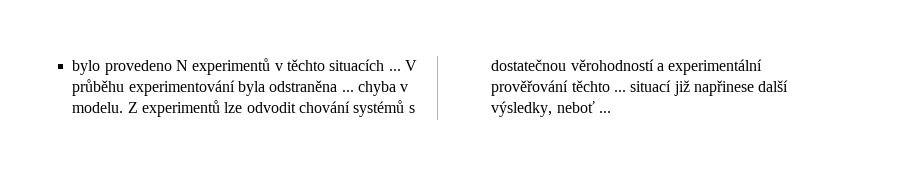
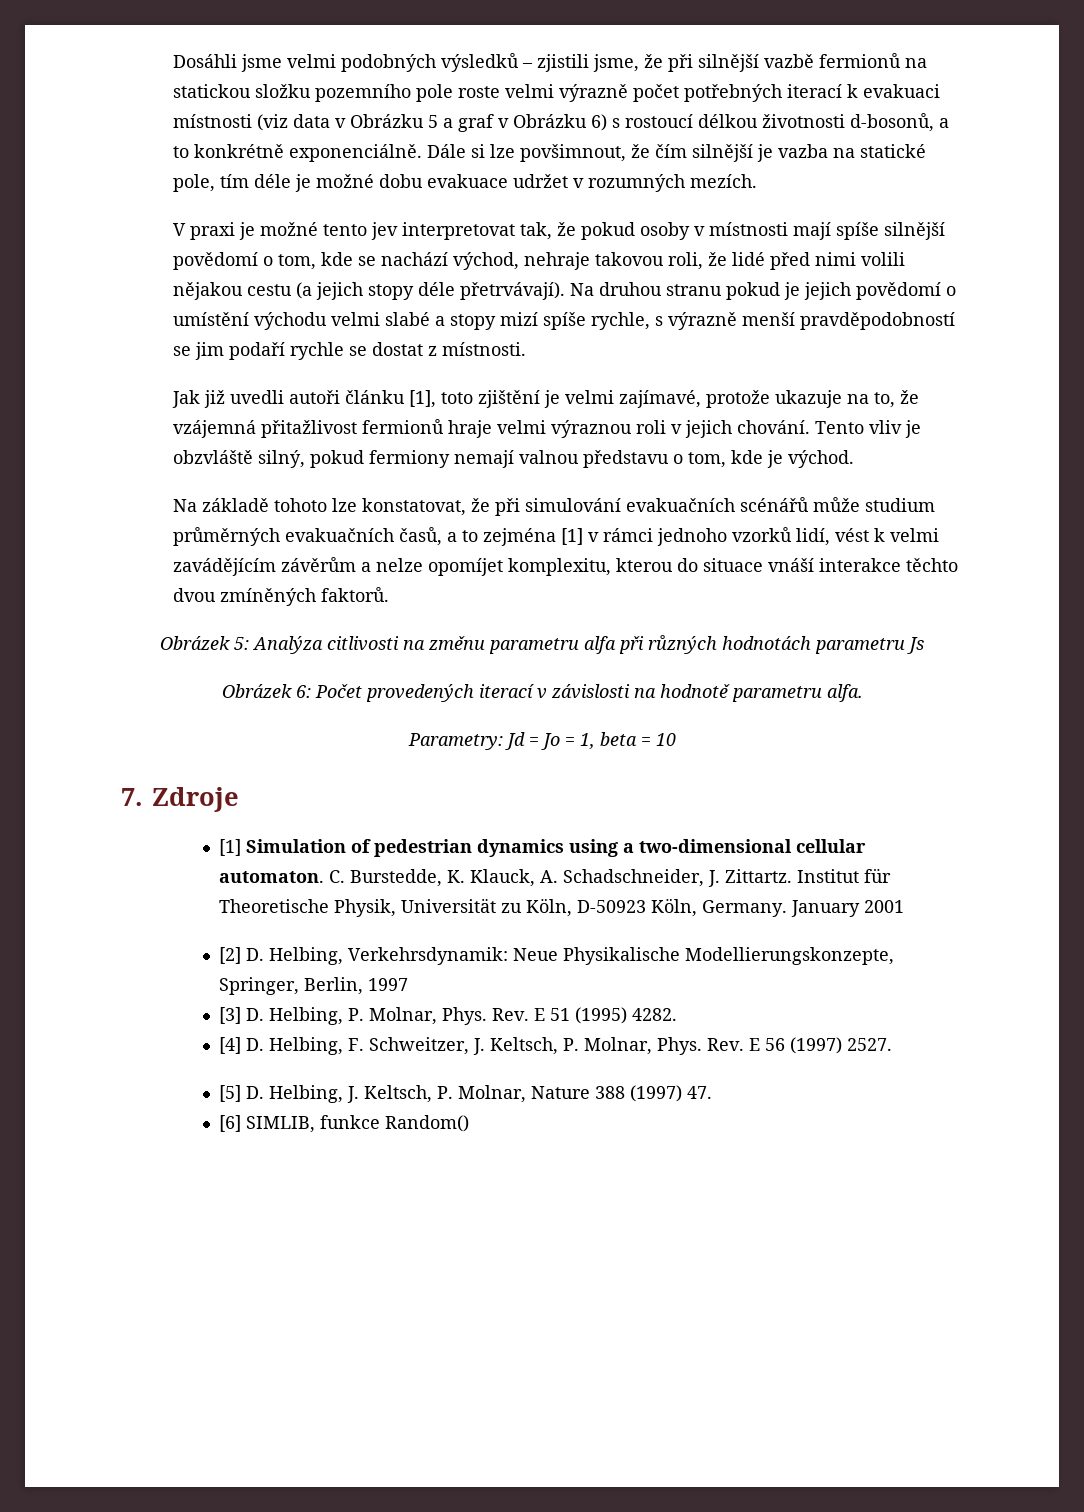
[72,58,417,75] [72,79,409,96] [72,100,415,117] [491,59,763,75] [491,80,789,96] [491,101,612,117] bylo provedeno N experimentů v těchto situacích ... V průběhu experimentování byla odstraněna ... chyba v modelu. Z experimentů lze odvodit chování systémů s dostatečnou věrohodností a experimentální prověřování těchto ... situací již napřinese další výsledky, neboť ... -> [173,53,928,72] [173,84,941,102] [173,113,950,132] [173,144,927,162] [173,174,758,192] [173,222,946,240] [173,252,906,270] [173,282,957,300] [173,312,956,330] [173,342,527,360] [172,390,920,408] [173,419,922,438] [173,450,855,468] [173,497,936,516] [173,527,940,546] [173,557,959,576] [173,587,390,606] [160,635,924,654] [221,684,863,702] [407,732,676,750] [121,787,239,812] [219,839,867,857] [219,868,892,887] [219,898,905,917] [219,947,895,965] [219,977,409,995] [219,1007,678,1025] [219,1037,893,1055] [219,1085,713,1103] [219,1115,470,1133] Dosáhli jsme velmi podobných výsledků – zjistili jsme, že při silnější vazbě fermionů na statickou složku pozemního pole roste velmi výrazně počet potřebných iterací k evakuaci místnosti (viz data v Obrázku 5 a graf v Obrázku 6) s rostoucí délkou životnosti d-bosonů, a to konkrétně exponenciálně. Dále si lze povšimnout, že čím silnější je vazba na statické pole, tím déle je možné dobu evakuace udržet v rozumných mezích. // V praxi je možné tento jev interpretovat tak, že pokud osoby v místnosti mají spíše silnější povědomí o tom, kde se nachází východ, nehraje takovou roli, že lidé před nimi volili nějakou cestu (a jejich stopy déle přetrvávají). Na druhou stranu pokud je jejich povědomí o umístění východu velmi slabé a stopy mizí spíše rychle, s výrazně menší pravděpodobností se jim podaří rychle se dostat z místnosti. // Jak již uvedli autoři článku [1], toto zjištění je velmi zajímavé, protože ukazuje na to, že vzájemná přitažlivost fermionů hraje velmi výraznou roli v jejich chování. Tento vliv je obzvláště silný, pokud fermiony nemají valnou představu o tom, kde je východ. // Na základě tohoto lze konstatovat, že při simulování evakuačních scénářů může studium průměrných evakuačních časů, a to zejména [1] v rámci jednoho vzorků lidí, vést k velmi zavádějícím závěrům a nelze opomíjet komplexitu, kterou do situace vnáší interakce těchto dvou zmíněných faktorů. // Obrázek 5: Analýza citlivosti na změnu parametru alfa při různých hodnotách parametru Js // Obrázek 6: Počet provedených iterací v závislosti na hodnotě parametru alfa. // Parametry: Jd = Jo = 1, beta = 10 // 7. Zdroje // [1] Simulation of pedestrian dynamics using a two-dimensional cellular automaton. C. Burstedde, K. Klauck, A. Schadschneider, J. Zittartz. Institut für Theoretische Physik, Universität zu Köln, D-50923 Köln, Germany. January 2001 // [2] D. Helbing, Verkehrsdynamik: Neue Physikalische Modellierungskonzepte, Springer, Berlin, 1997 // [3] D. Helbing, P. Molnar, Phys. Rev. E 51 (1995) 4282. // [4] D. Helbing, F. Schweitzer, J. Keltsch, P. Molnar, Phys. Rev. E 56 (1997) 2527. // [5] D. Helbing, J. Keltsch, P. Molnar, Nature 388 (1997) 47. // [6] SIMLIB, funkce Random()

